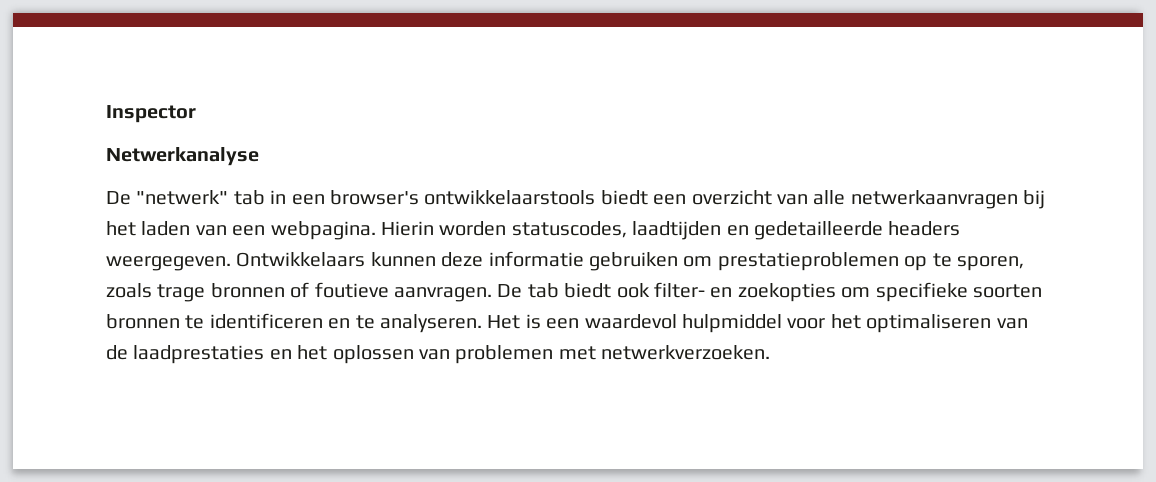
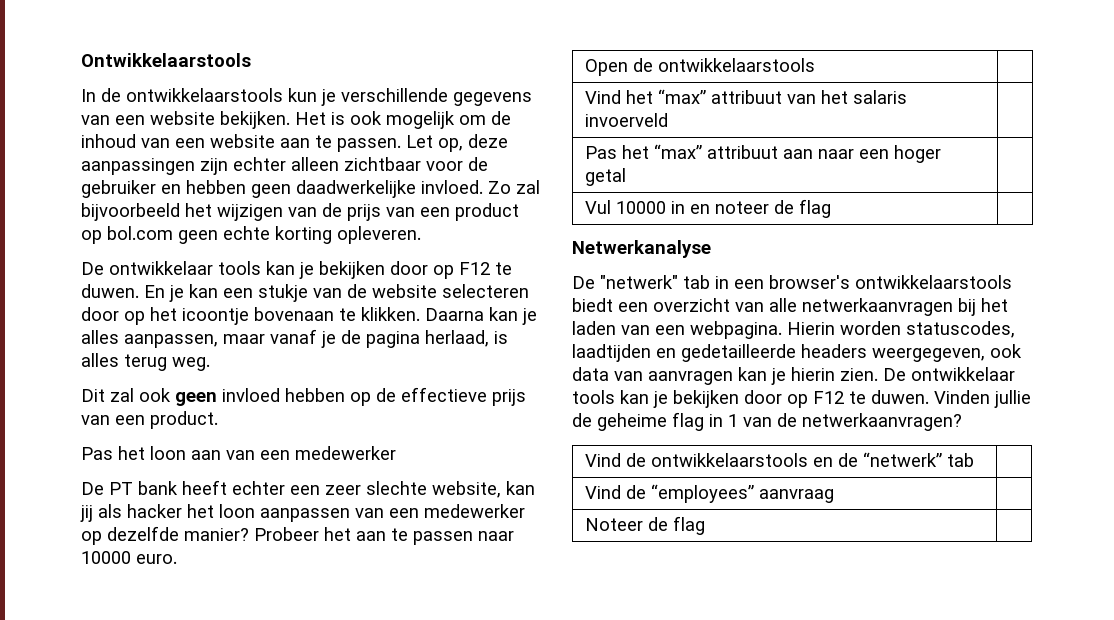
[106,105,196,123] Inspector -> [81,53,251,67] [81,88,532,106] [81,111,511,129] [81,134,508,152] [81,157,488,175] [81,180,540,198] [81,203,519,221] [81,226,421,244] [81,261,512,279] [81,284,529,302] [81,307,537,325] [81,329,508,348] [81,353,210,371] [81,387,526,406] [81,411,218,429] [81,446,396,460] [81,480,535,498] [80,504,525,522] [81,526,514,545] [81,551,177,564] [584,58,815,76] [584,89,907,104] [584,113,668,127] [584,144,941,163] [584,168,626,186] [584,199,831,218] Ontwikkelaarstools // In de ontwikkelaarstools kun je verschillende gegevens van een website bekijken. Het is ook mogelijk om de inhoud van een website aan te passen. Let op, deze aanpassingen zijn echter alleen zichtbaar voor de gebruiker en hebben geen daadwerkelijke invloed. Zo zal bijvoorbeeld het wijzigen van de prijs van een product op bol.com geen echte korting opleveren. // De ontwikkelaar tools kan je bekijken door op F12 te duwen. En je kan een stukje van de website selecteren door op het icoontje bovenaan te klikken. Daarna kan je alles aanpassen, maar vanaf je de pagina herlaad, is alles terug weg. // Dit zal ook geen invloed hebben op de effectieve prijs van een product. // Pas het loon aan van een medewerker // De PT bank heeft echter een zeer slechte website, kan jij als hacker het loon aanpassen van een medewerker op dezelfde manier? Probeer het aan te passen naar 10000 euro. // Open de ontwikkelaarstools | // Vind het “max” attribuut van het salaris invoerveld | // Pas het “max” attribuut aan naar een hoger getal | // Vul 10000 in en noteer de flag |
[106,251,1024,271] [106,282,1042,302] [106,313,1028,333] [106,345,771,364] weergegeven. Ontwikkelaars kunnen deze informatie gebruiken om prestatieproblemen op te sporen, zoals trage bronnen of foutieve aanvragen. De tab biedt ook filter- en zoekopties om specifieke soorten bronnen te identificeren en te analyseren. Het is een waardevol hulpmiddel voor het optimaliseren van de laadprestaties en het oplossen van problemen met netwerkverzoeken. -> [872,344,1022,362] [572,367,1015,385] [572,390,1031,408] [572,412,962,431] [584,452,974,467] [584,484,834,503] [584,516,705,535] weergegeven, ook data van aanvragen kan je hierin zien. De ontwikkelaar tools kan je bekijken door op F12 te duwen. Vinden jullie de geheime flag in 1 van de netwerkaanvragen? // Vind de ontwikkelaarstools en de “netwerk” tab | // Vind de “employees” aanvraag | // Noteer de flag |

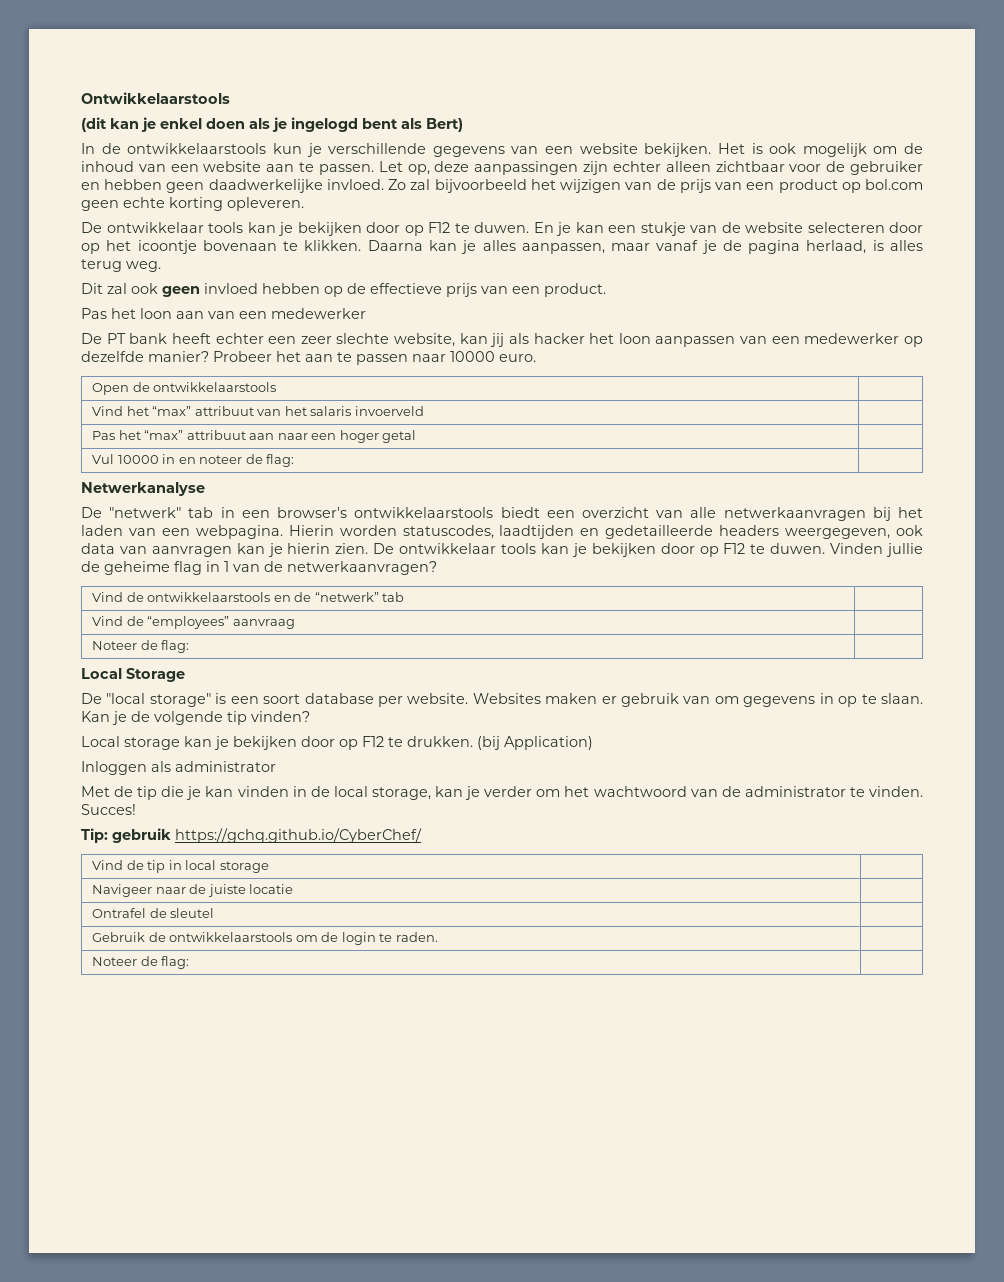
(251, 60) none -> [81,117,463,132] // (dit kan je enkel doen als je ingelogd bent als Bert)
[798,199,831,218] flag -> [266,454,295,467] flag:
[672,516,705,535] flag -> [161,640,190,653] [81,668,185,682] [81,693,924,707] [81,711,310,725] [81,736,593,750] [81,761,276,775] [81,786,923,800] [81,804,136,815] [81,828,422,843] [92,860,269,873] [92,884,294,897] [92,908,215,918] [92,932,438,945] [92,956,190,969] flag: | // Local Storage // De "local storage" is een soort database per website. Websites maken er gebruik van om gegevens in op te slaan. Kan je de volgende tip vinden? // Local storage kan je bekijken door op F12 te drukken. (bij Application) // Inloggen als administrator // Met de tip die je kan vinden in de local storage, kan je verder om het wachtwoord van de administrator te vinden. Succes! // Tip: gebruik https://gchq.github.io/CyberChef/ // Vind de tip in local storage | // Navigeer naar de juiste locatie | // Ontrafel de sleutel | // Gebruik de ontwikkelaarstools om de login te raden. | // Noteer de flag:

